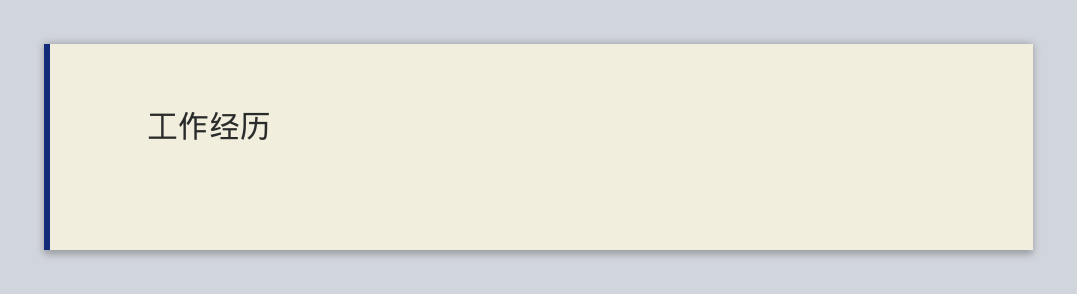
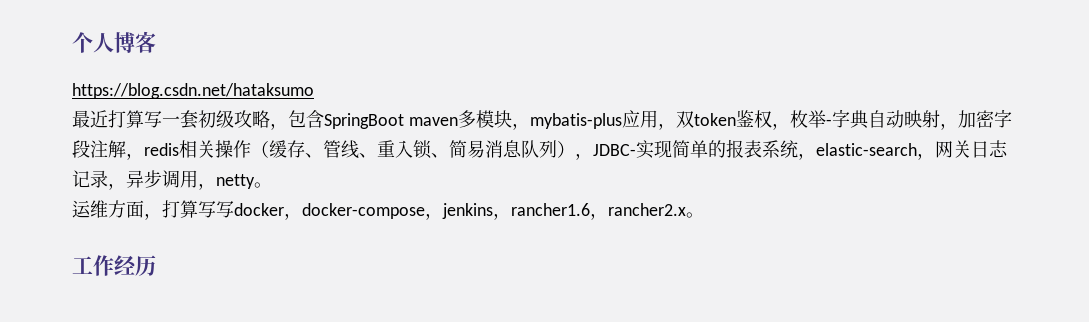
(147, 126) none -> [72,31,156,53] [72,83,314,99] [72,109,1012,130] [72,139,1008,160] [72,170,272,190] [72,200,704,220] 个人博客 // https://blog.csdn.net/hataksumo // 最近打算写一套初级攻略，包含SpringBoot maven多模块，mybatis-plus应用，双token鉴权，枚举-字典自动映射，加密字段注解，redis相关操作（缓存、管线、重入锁、简易消息队列），JDBC-实现简单的报表系统，elastic-search，网关日志记录，异步调用，netty。 // 运维方面，打算写写docker，docker-compose，jenkins，rancher1.6，rancher2.x。 //

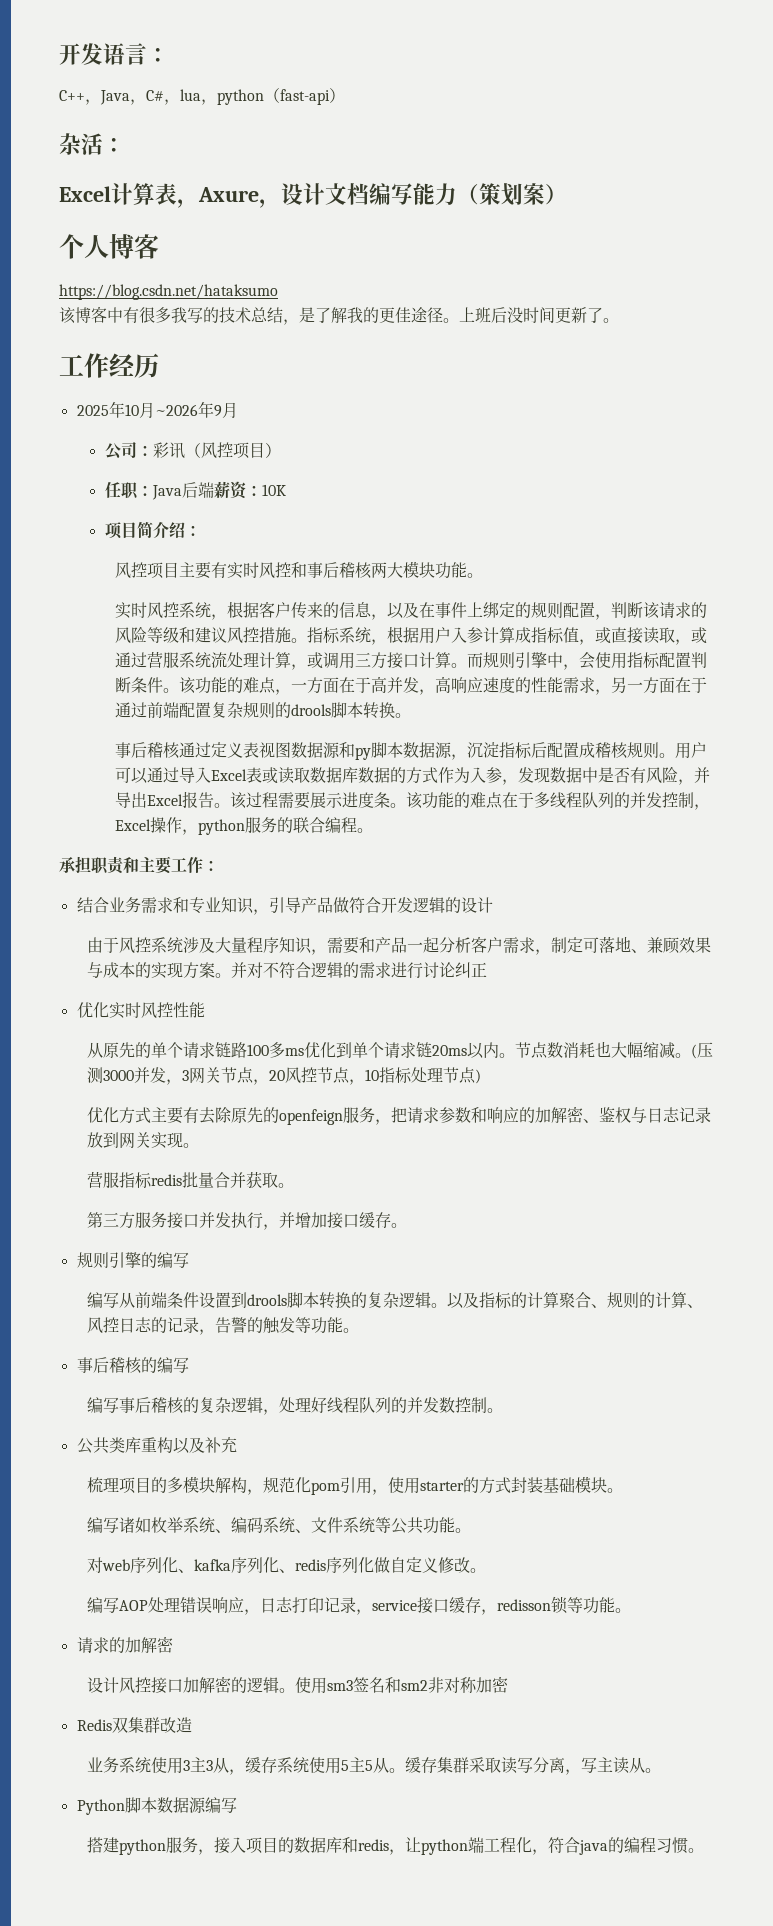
[72,31,156,53] [72,83,314,99] [72,109,1012,130] [72,139,1008,160] [72,170,272,190] [72,200,704,220] [72,255,156,276] 个人博客 // https://blog.csdn.net/hataksumo // 最近打算写一套初级攻略，包含SpringBoot maven多模块，mybatis-plus应用，双token鉴权，枚举-字典自动映射，加密字段注解，redis相关操作（缓存、管线、重入锁、简易消息队列），JDBC-实现简单的报表系统，elastic-search，网关日志记录，异步调用，netty。 // 运维方面，打算写写docker，docker-compose，jenkins，rancher1.6，rancher2.x。 // 工作经历 -> [59,43,169,65] [59,88,345,105] [59,133,125,155] [59,183,567,208] [59,233,159,259] [59,284,278,300] [59,306,619,325] [59,353,159,378] [76,401,238,418] [104,442,281,460] [104,481,286,500] [104,521,201,539] [115,561,484,579] [115,601,708,620] [115,626,708,645] [115,651,708,670] [115,676,708,695] [115,702,412,719] [115,742,708,760] [115,767,711,785] [115,791,711,810] [115,817,374,835] [59,856,219,875] [76,897,493,915] [87,936,712,955] [87,962,488,979] [76,1002,205,1019] [87,1041,714,1059] [87,1067,482,1085] [87,1106,712,1125] [87,1132,200,1149] [87,1171,295,1189] [87,1212,408,1230] [76,1252,189,1269] [87,1292,704,1309] [87,1317,360,1335] [76,1357,189,1374] [87,1397,504,1415] [76,1437,237,1454] [87,1476,624,1495] [87,1517,472,1534] [87,1557,487,1573] [87,1596,632,1615] [76,1636,173,1653] [87,1676,509,1694] [76,1717,192,1733] [87,1757,662,1775] [76,1797,237,1815] [87,1837,705,1855] 开发语言： // C++，Java，C#，lua，python（fast-api） // 杂活： // Excel计算表，Axure，设计文档编写能力（策划案） // 个人博客 // https://blog.csdn.net/hataksumo // 该博客中有很多我写的技术总结，是了解我的更佳途径。上班后没时间更新了。 // 工作经历 // 2025年10月~2026年9月 // 公司：彩讯（风控项目） // 任职：Java后端薪资：10K // 项目简介绍： // 风控项目主要有实时风控和事后稽核两大模块功能。 // 实时风控系统，根据客户传来的信息，以及在事件上绑定的规则配置，判断该请求的风险等级和建议风控措施。指标系统，根据用户入参计算成指标值，或直接读取，或通过营服系统流处理计算，或调用三方接口计算。而规则引擎中，会使用指标配置判断条件。该功能的难点，一方面在于高并发，高响应速度的性能需求，另一方面在于通过前端配置复杂规则的drools脚本转换。 // 事后稽核通过定义表视图数据源和py脚本数据源，沉淀指标后配置成稽核规则。用户可以通过导入Excel表或读取数据库数据的方式作为入参，发现数据中是否有风险，并导出Excel报告。该过程需要展示进度条。该功能的难点在于多线程队列的并发控制，Excel操作，python服务的联合编程。 // 承担职责和主要工作： // 结合业务需求和专业知识，引导产品做符合开发逻辑的设计 // 由于风控系统涉及大量程序知识，需要和产品一起分析客户需求，制定可落地、兼顾效果与成本的实现方案。并对不符合逻辑的需求进行讨论纠正 // 优化实时风控性能 // 从原先的单个请求链路100多ms优化到单个请求链20ms以内。节点数消耗也大幅缩减。(压测3000并发，3网关节点，20风控节点，10指标处理节点) // 优化方式主要有去除原先的openfeign服务，把请求参数和响应的加解密、鉴权与日志记录放到网关实现。 // 营服指标redis批量合并获取。 // 第三方服务接口并发执行，并增加接口缓存。 // 规则引擎的编写 // 编写从前端条件设置到drools脚本转换的复杂逻辑。以及指标的计算聚合、规则的计算、风控日志的记录，告警的触发等功能。 // 事后稽核的编写 // 编写事后稽核的复杂逻辑，处理好线程队列的并发数控制。 // 公共类库重构以及补充 // 梳理项目的多模块解构，规范化pom引用，使用starter的方式封装基础模块。 // 编写诸如枚举系统、编码系统、文件系统等公共功能。 // 对web序列化、kafka序列化、redis序列化做自定义修改。 // 编写AOP处理错误响应，日志打印记录，service接口缓存，redisson锁等功能。 // 请求的加解密 // 设计风控接口加解密的逻辑。使用sm3签名和sm2非对称加密 // Redis双集群改造 // 业务系统使用3主3从，缓存系统使用5主5从。缓存集群采取读写分离，写主读从。 // Python脚本数据源编写 // 搭建python服务，接入项目的数据库和redis，让python端工程化，符合java的编程习惯。

